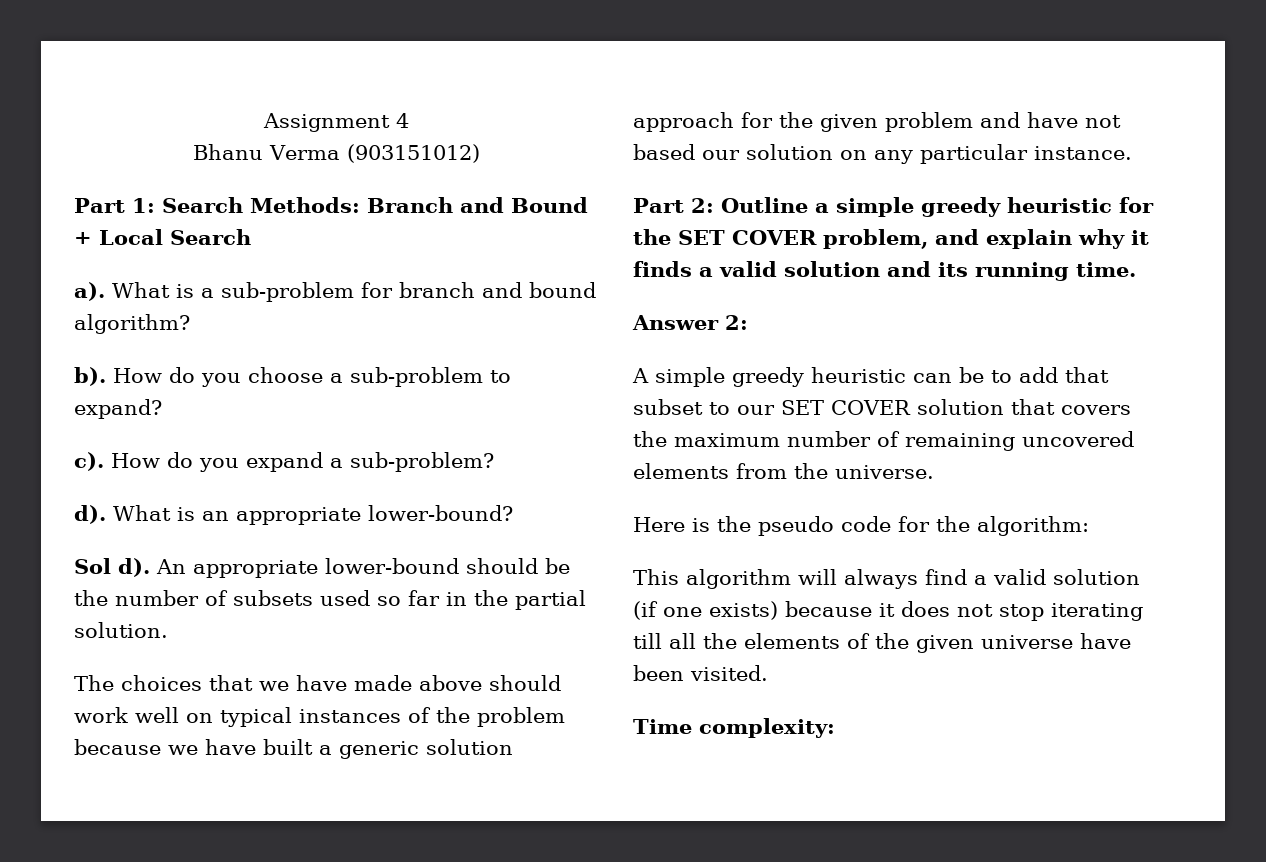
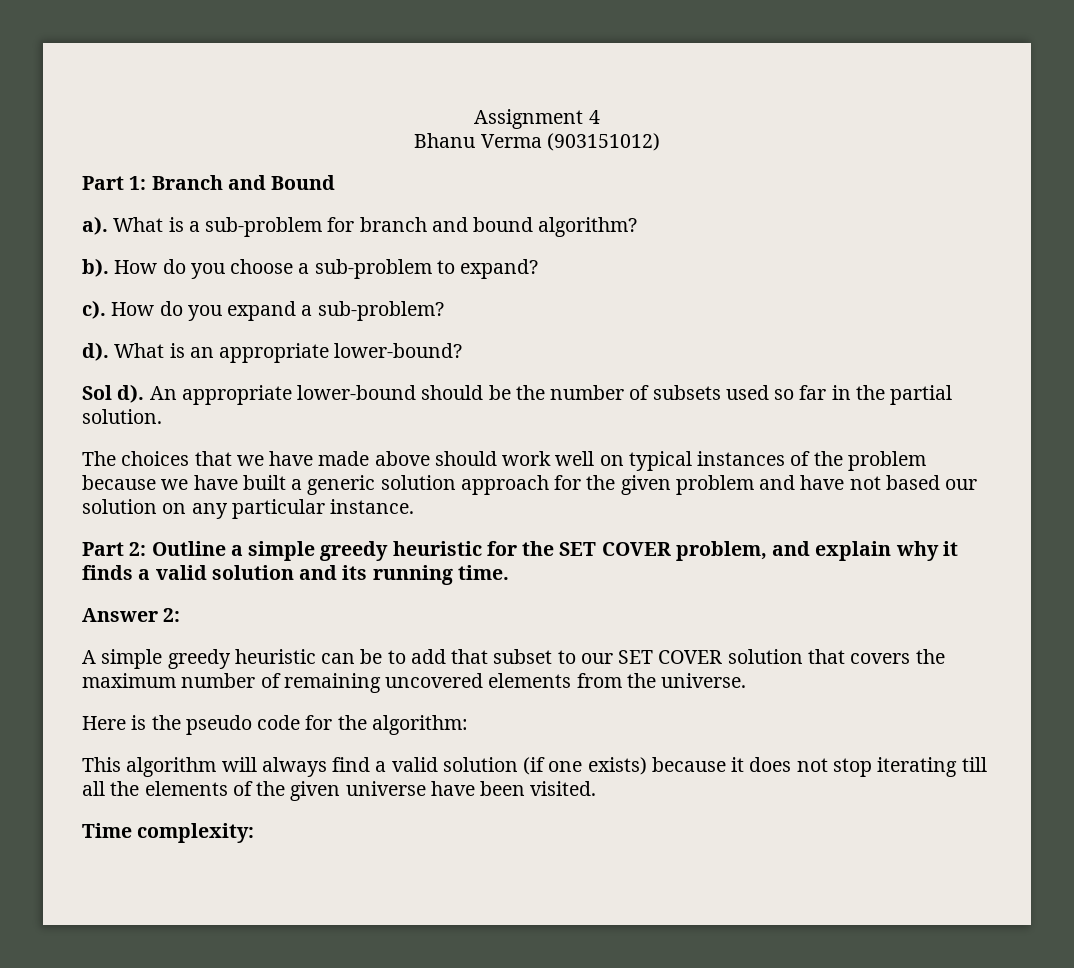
[162,197,360,213] Search Methods: -> (147, 183) none
[74,229,251,245] + Local Search -> (336, 182) none

